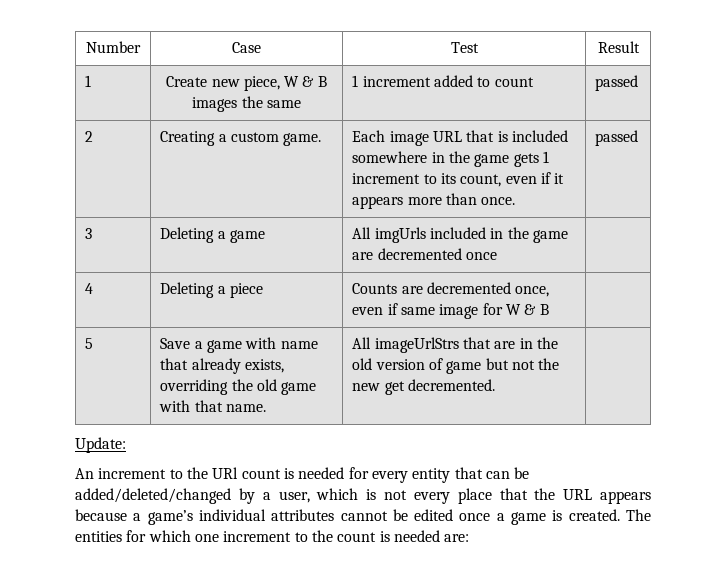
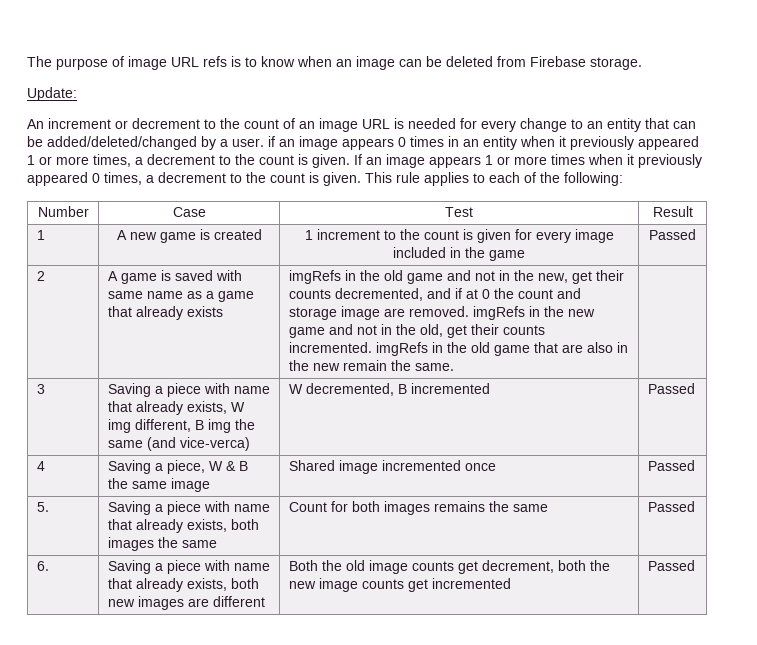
(86, 47) none -> [27,56,642,70] [27,87,77,101] [27,118,696,132] [27,136,699,150] [27,154,702,168] [27,172,623,186] The purpose of image URL refs is to know when an image can be deleted from Firebase storage. // Update: // An increment or decrement to the count of an image URL is needed for every change to an entity that can be added/deleted/changed by a user. if an image appears 0 times in an entity when it previously appeared 1 or more times, a decrement to the count is given. If an image appears 1 or more times when it previously appeared 0 times, a decrement to the count is given. This rule applies to each of the following: //
[166,76,327,91] [192,96,301,112] [352,75,534,87] [595,75,639,91] [85,131,94,142] [160,131,322,146] [352,130,568,146] [352,151,549,167] [352,172,565,187] [352,193,516,209] [595,130,639,146] [85,228,93,239] [160,227,265,243] [352,227,568,243] [352,248,497,260] [85,283,94,294] [160,282,263,298] [352,282,550,297] [352,303,549,319] [85,338,94,349] [160,337,318,353] [160,358,284,374] [160,379,317,395] [159,400,266,412] [352,337,558,353] [352,358,560,374] [352,379,495,395] [75,437,126,453] [75,467,530,483] [75,488,651,504] [75,509,652,525] [75,530,470,542] Create new piece, W & B images the same | 1 increment added to count | passed // 2 | Creating a custom game. | Each image URL that is included somewhere in the game gets 1 increment to its count, even if it appears more than once. | passed // 3 | Deleting a game | All imgUrls included in the game are decremented once | // 4 | Deleting a piece | Counts are decremented once, even if same image for W & B | // 5 | Save a game with name that already exists, overriding the old game with that name. | All imageUrlStrs that are in the old version of game but not the new get decremented. | // Update: // An increment to the URl count is needed for every entity that can be added/deleted/changed by a user, which is not every place that the URL appears because a game’s individual attributes cannot be edited once a game is created. The entities for which one increment to the count is needed are: -> [116,229,262,243] [304,229,614,243] [393,247,525,261] [649,229,696,240] [36,271,45,281] [107,270,242,284] [107,291,254,302] [107,306,223,320] [288,270,624,284] [288,288,581,301] [288,306,595,320] [288,324,545,338] [288,342,628,356] [288,360,454,371] [36,384,45,394] [107,383,270,397] [107,401,245,415] [107,419,255,433] [107,437,250,451] [288,383,490,396] [647,383,695,394] [36,461,45,471] [107,460,248,474] [107,478,210,492] [288,460,496,474] [647,460,695,471] [36,502,49,512] [107,501,270,515] [107,519,259,533] [107,537,217,551] [288,501,548,515] [647,501,695,512] [36,561,49,571] [107,560,270,574] [107,578,259,592] [107,596,265,610] [288,560,610,574] [288,578,511,592] [647,560,695,571] A new game is created | 1 increment to the count is given for every image included in the game | Passed // 2 | A game is saved with same name as a game that already exists | imgRefs in the old game and not in the new, get their counts decremented, and if at 0 the count and storage image are removed. imgRefs in the new game and not in the old, get their counts incremented. imgRefs in the old game that are also in the new remain the same. | // 3 | Saving a piece with name that already exists, W img different, B img the same (and vice-verca) | W decremented, B incremented | Passed // 4 | Saving a piece, W & B the same image | Shared image incremented once | Passed // 5. | Saving a piece with name that already exists, both images the same | Count for both images remains the same | Passed // 6. | Saving a piece with name that already exists, both new images are different | Both the old image counts get decrement, both the new image counts get incremented | Passed

